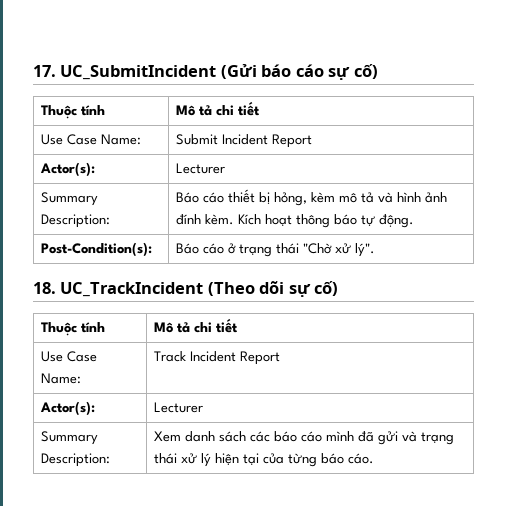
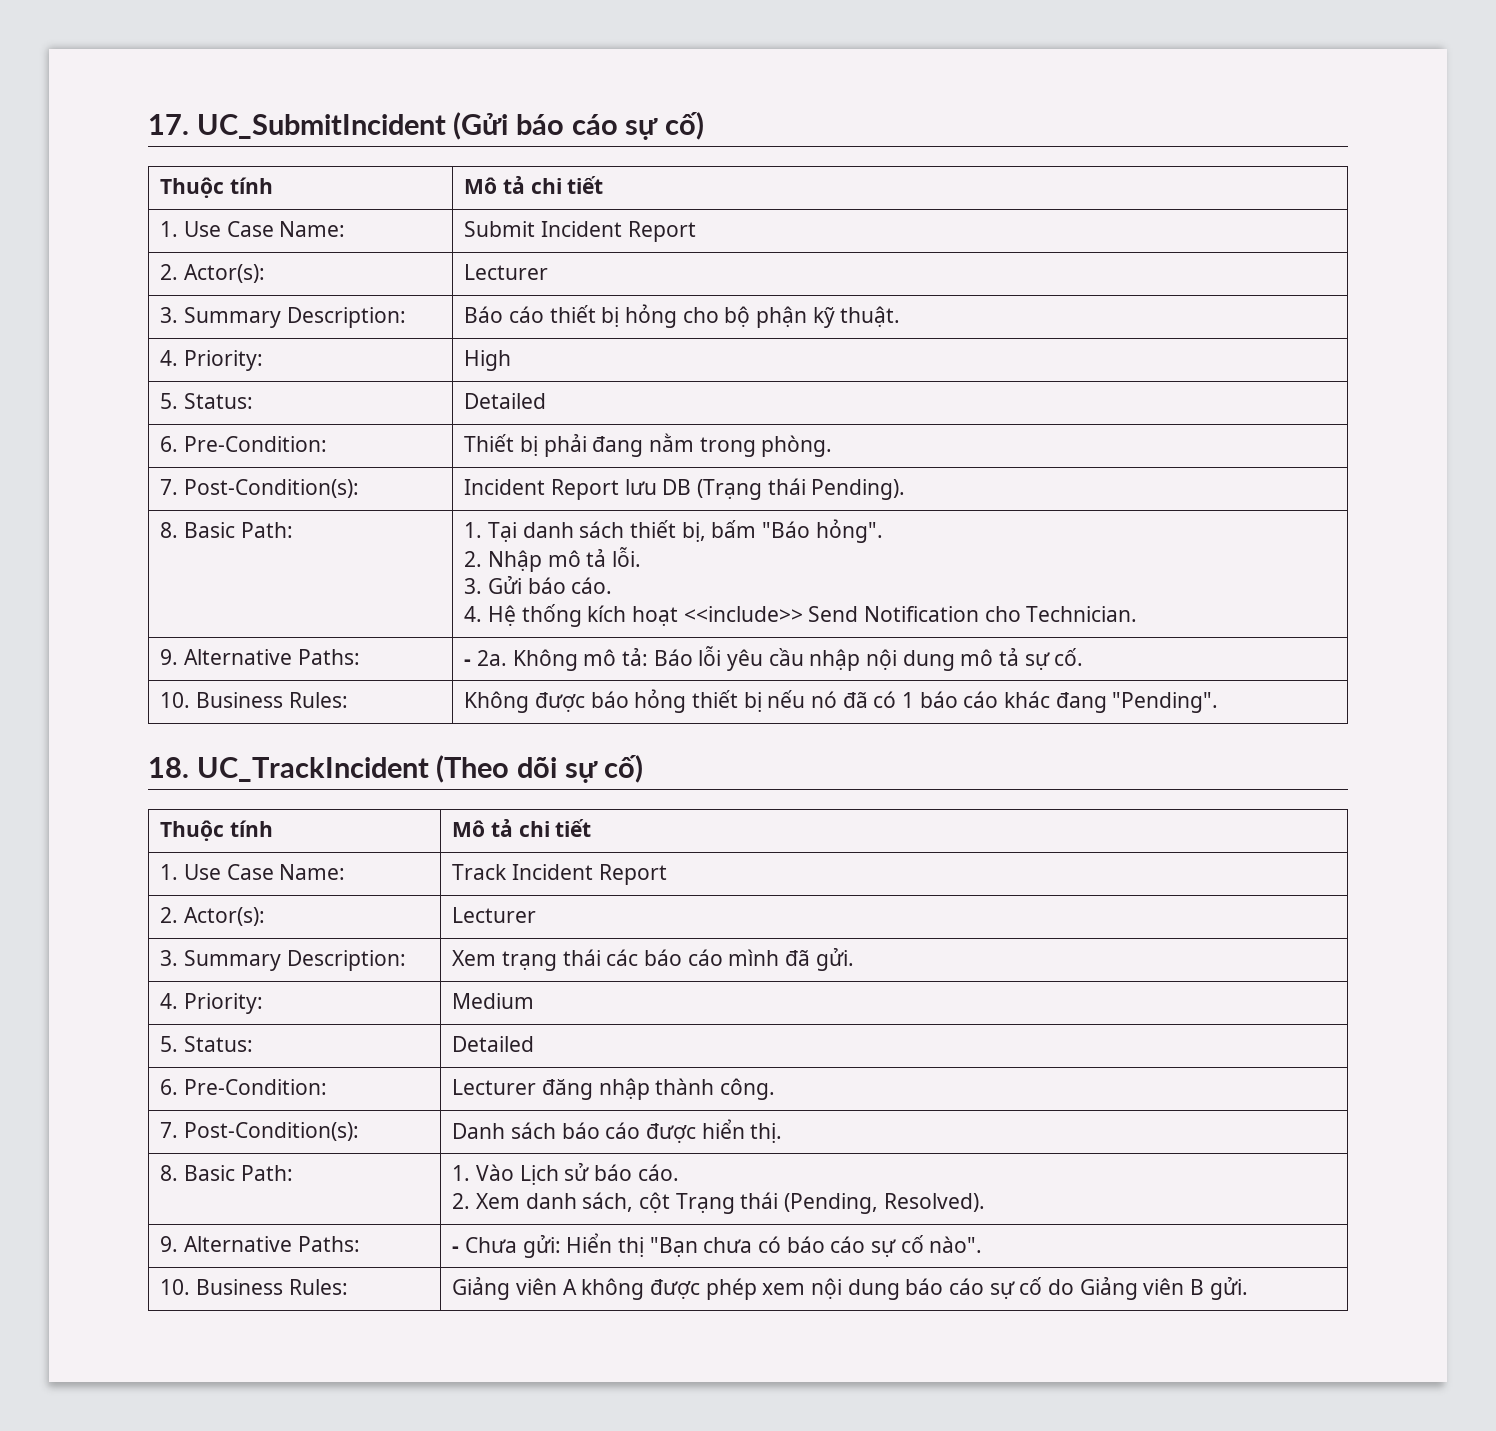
(260, 108) none -> [160,221,179,237] 1.
[39,162,95,177] [175,163,225,174] Actor(s): | Lecturer // -> [160,264,265,283] [464,264,549,280] [160,307,179,323] 2. Actor(s): | Lecturer // 3.
[273,192,447,206] [175,214,414,228] [40,242,152,257] [175,243,375,257] hỏng, kèm mô tả và hình ảnh đính kèm. Kích hoạt thông báo tự động. // Post-Condition(s): | Báo cáo ở trạng thái "Chờ xử lý". -> [624,304,901,328] [160,350,263,371] [464,350,512,371] [160,393,253,409] [464,393,547,409] [160,436,327,452] [464,433,833,457] [160,479,359,498] [464,478,906,500] [160,522,293,538] [464,519,883,543] [464,547,641,572] [464,576,613,594] [464,604,1138,627] [160,649,360,665] [464,646,1084,671] [160,692,348,708] [464,689,1219,713] hỏng cho bộ phận kỹ thuật. // 4. Priority: | High // 5. Status: | Detailed // 6. Pre-Condition: | Thiết bị phải đang nằm trong phòng. // 7. Post-Condition(s): | Incident Report lưu DB (Trạng thái Pending). // 8. Basic Path: | 1. Tại danh sách thiết bị, bấm "Báo hỏng". // 2. Nhập mô tả lỗi. // 3. Gửi báo cáo. // 4. Hệ thống kích hoạt <<include>> Send Notification cho Technician. // 9. Alternative Paths: | - 2a. Không mô tả: Báo lỗi yêu cầu nhập nội dung mô tả sự cố. // 10. Business Rules: | Không được báo hỏng thiết bị nếu nó đã có 1 báo cáo khác đang "Pending".
(238, 325) none -> [160,864,179,880] 1.
[39,401,95,416] [153,402,203,413] Actor(s): | Lecturer // -> [160,907,265,926] [452,907,537,923] [160,950,179,966] 2. Actor(s): | Lecturer // 3.
[184,431,246,442] danh sách -> [501,949,601,971] trạng thái
[377,431,454,445] [153,453,374,467] gửi và trạng thái xử lý hiện tại của từng báo cáo. -> [815,948,854,971] [160,993,263,1014] [452,993,535,1009] [160,1036,253,1052] [452,1036,535,1052] [160,1079,327,1095] [452,1078,775,1100] [160,1122,359,1141] [452,1119,783,1143] [160,1165,293,1181] [452,1163,679,1185] [452,1192,985,1214] [160,1236,360,1252] [452,1233,983,1258] [160,1279,348,1295] [452,1277,1248,1300] gửi. // 4. Priority: | Medium // 5. Status: | Detailed // 6. Pre-Condition: | Lecturer đăng nhập thành công. // 7. Post-Condition(s): | Danh sách báo cáo được hiển thị. // 8. Basic Path: | 1. Vào Lịch sử báo cáo. // 2. Xem danh sách, cột Trạng thái (Pending, Resolved). // 9. Alternative Paths: | - Chưa gửi: Hiển thị "Bạn chưa có báo cáo sự cố nào". // 10. Business Rules: | Giảng viên A không được phép xem nội dung báo cáo sự cố do Giảng viên B gửi.

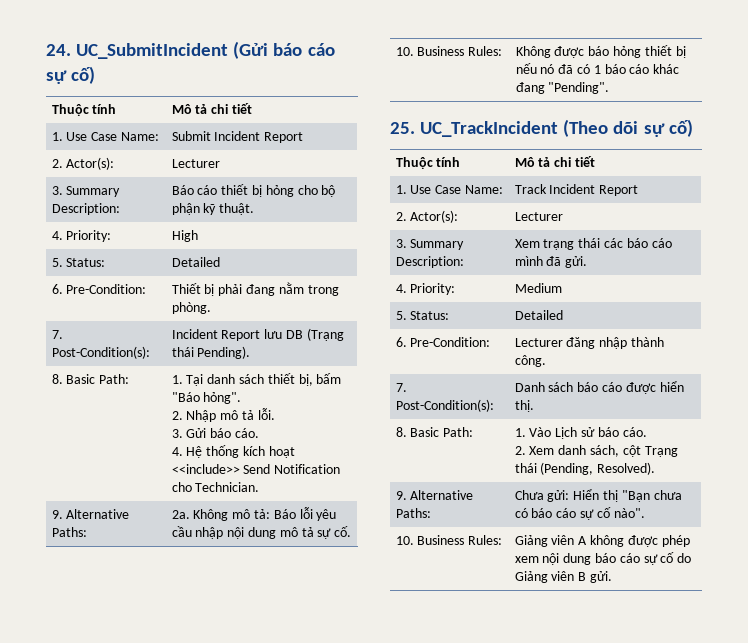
[148,114,189,135] 17. -> [46,44,71,56] 24.
[464,659,472,666] - -> (87, 532) none
[148,757,189,778] 18. -> [390,122,415,134] 25.
[452,1246,460,1253] - -> (431, 513) none

